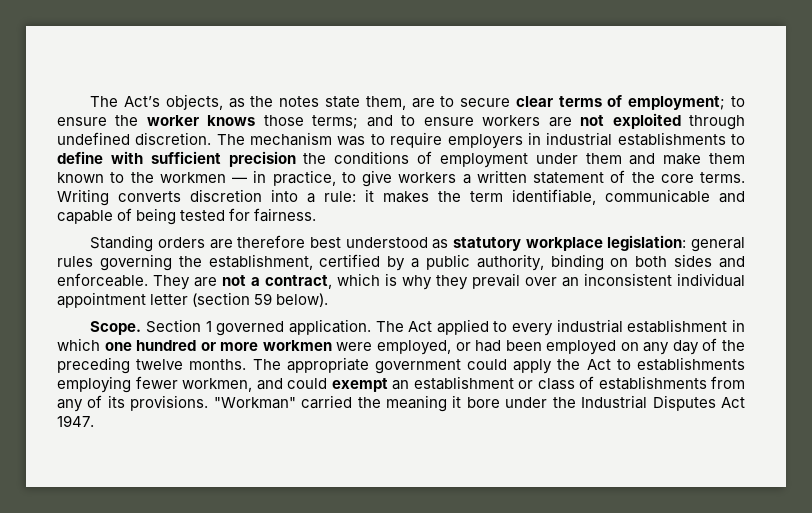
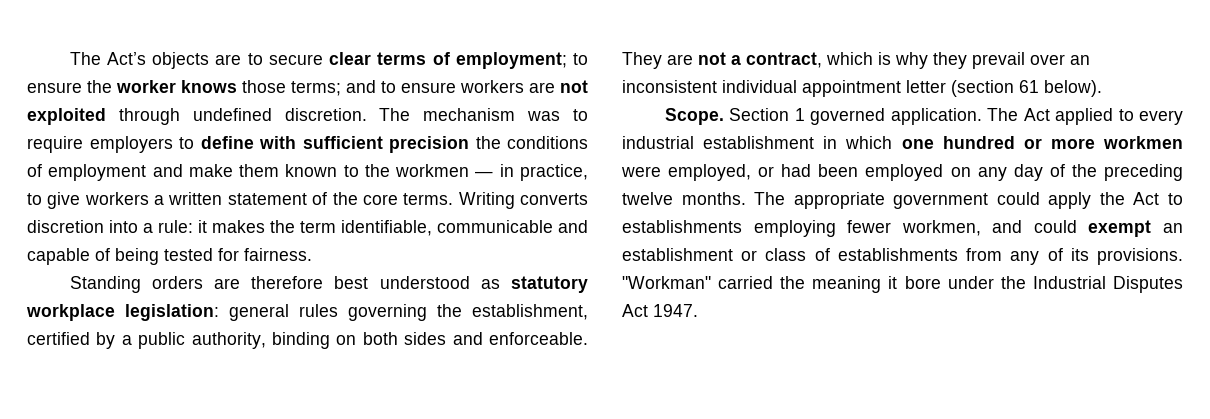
[165,94,406,110] objects, as the notes state them, -> [152,52,210,69] objects
[527,132,726,146] in industrial establishments -> (173, 144) none
[535,153,622,164] under them -> (147, 172) none
[254,293,273,305] 59 -> [1019,80,1039,93] 61

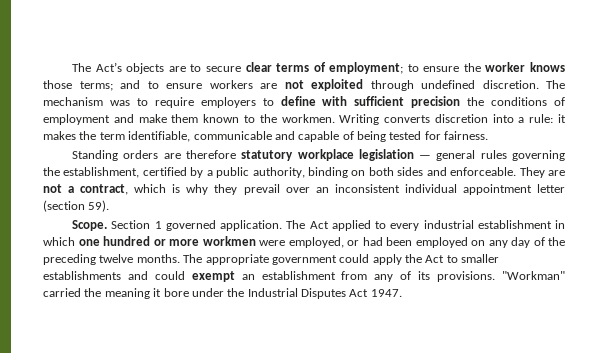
[395,164,588,181] [27,192,454,209] workmen — in practice, to give workers a written statement of the core terms. -> [281,114,335,123] workmen.
[334,276,588,293] [26,304,219,321] best understood as statutory workplace legislation: -> [241,149,432,161] statutory workplace legislation —
[1019,80,1102,97] 61 below). -> [88,200,110,212] 59).
[622,220,981,237] establishments employing fewer workmen, -> [461,254,500,263] [43,271,121,280] smaller establishments
[741,248,958,261] or class of establishments -> (336, 275) none

